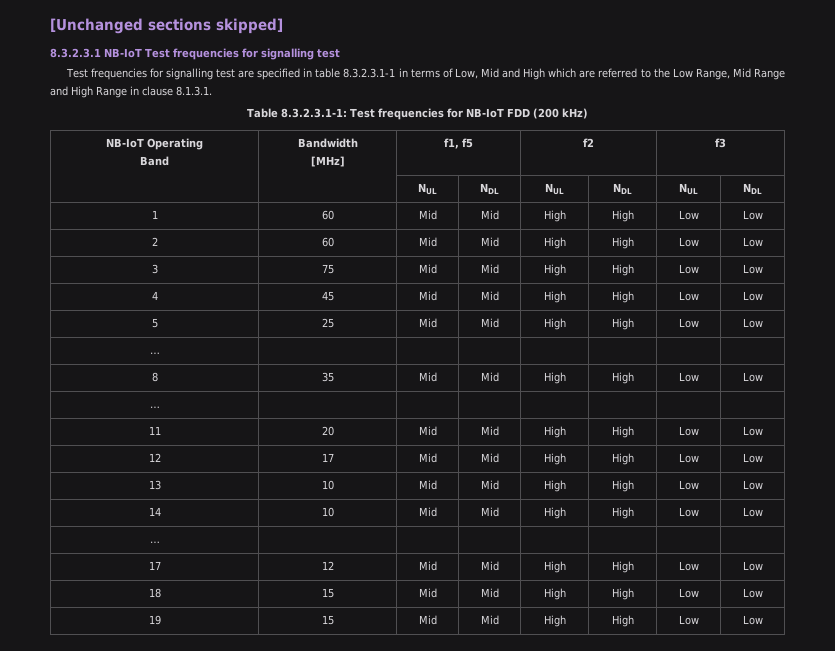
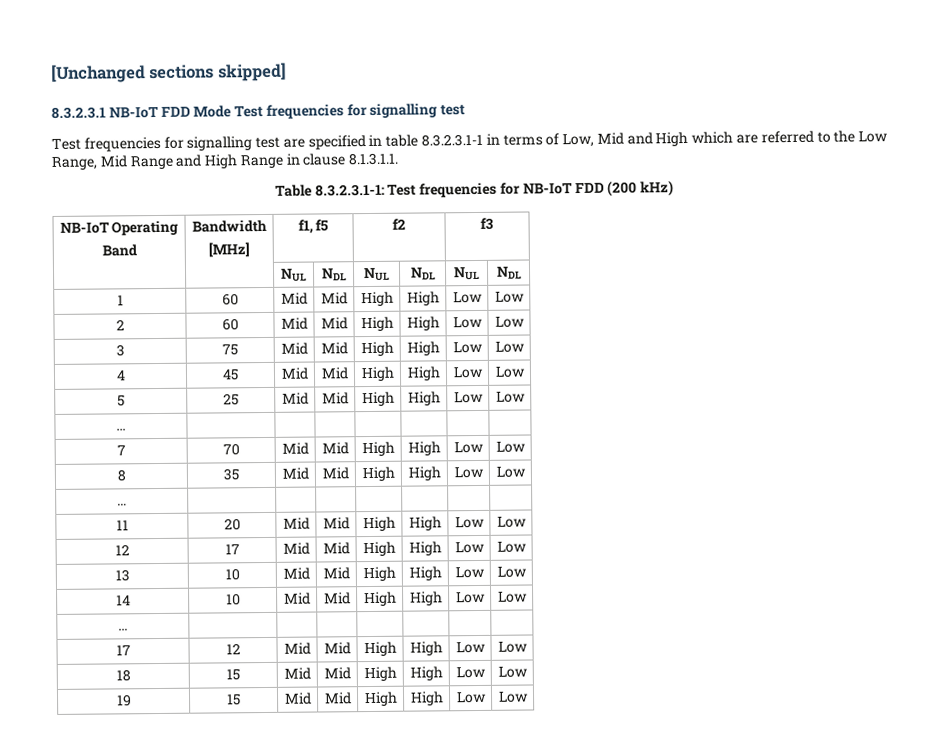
(142, 53) none -> [160,105,232,118] FDD Mode
[176,86,212,96] 8.1.3.1. -> [348,152,400,166] 8.1.3.1.1.
(160, 353) none -> [116,445,126,456] [222,443,240,456] [281,442,309,455] [321,442,349,455] [361,441,395,457] [407,441,441,456] [453,441,484,454] [495,441,526,453] // 7 | 70 | Mid | Mid | High | High | Low | Low

